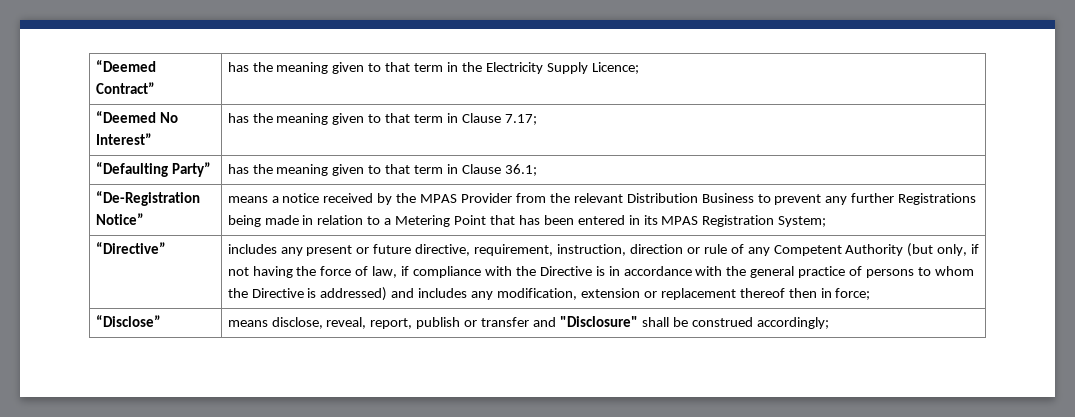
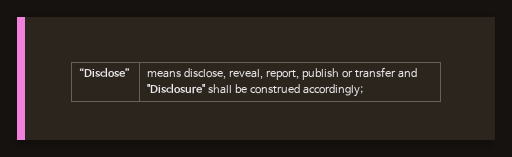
[95,60,156,72] [95,82,155,94] [227,62,639,74] [95,111,178,123] [95,133,152,145] [227,113,537,125] [95,162,211,177] [227,164,537,176] [95,191,200,206] [95,213,144,225] [227,193,977,205] [227,215,827,227] [95,242,166,254] [227,243,980,257] [227,266,974,278] [227,287,871,301] “Deemed Contract” | has the meaning given to that term in the Electricity Supply Licence; // “Deemed No Interest” | has the meaning given to that term in Clause 7.17; // “Defaulting Party” | has the meaning given to that term in Clause 36.1; // “De-Registration Notice” | means a notice received by the MPAS Provider from the relevant Distribution Business to prevent any further Registrations being made in relation to a Metering Point that has been entered in its MPAS Registration System; // “Directive” | includes any present or future directive, requirement, instruction, direction or rule of any Competent Authority (but only, if not having the force of law, if compliance with the Directive is in accordance with the general practice of persons to whom the Directive is addressed) and includes any modification, extension or replacement thereof then in force; // -> (79, 72) none

